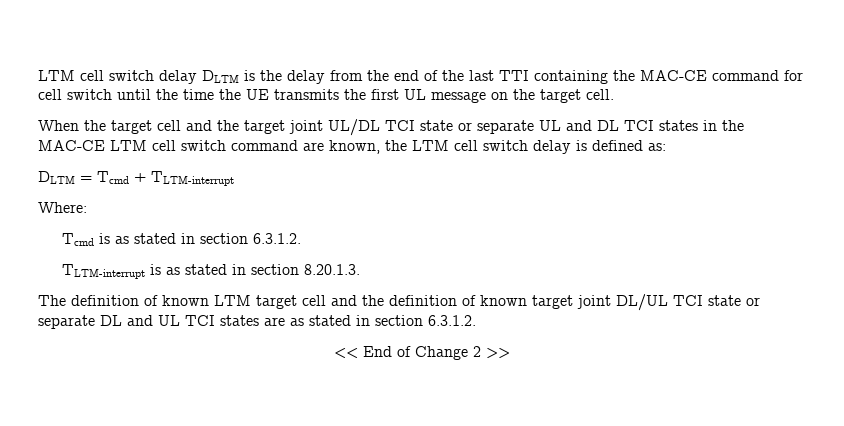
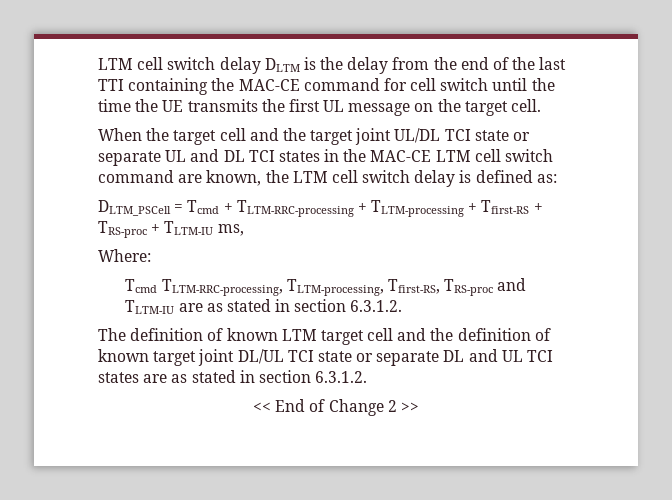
[38,171,75,184] DLTM -> [98,200,171,216] DLTM_PSCell
[151,171,234,186] [38,202,87,213] [62,233,302,246] [62,264,361,279] TLTM-interrupt // Where: // Tcmd is as stated in section 6.3.1.2. // TLTM-interrupt is as stated in section 8.20.1.3. -> [236,200,543,217] [98,221,244,238] [98,249,151,262] [125,278,527,296] [125,299,403,314] TLTM-RRC-processing + TLTM-processing + Tfirst-RS + TRS-proc + TLTM-IU ms, // Where: // Tcmd TLTM-RRC-processing, TLTM-processing, Tfirst-RS, TRS-proc and TLTM-IU are as stated in section 6.3.1.2.

